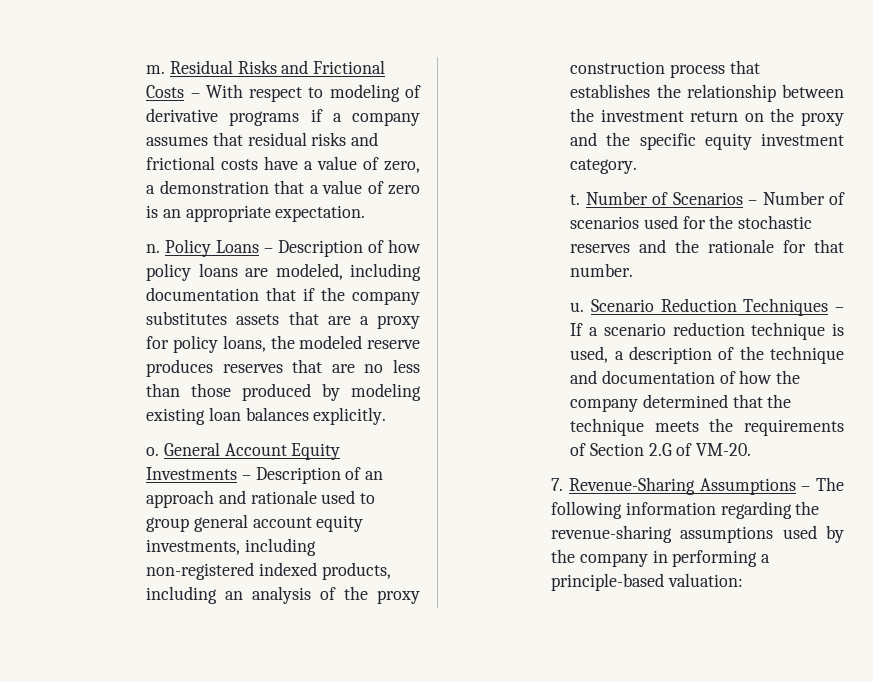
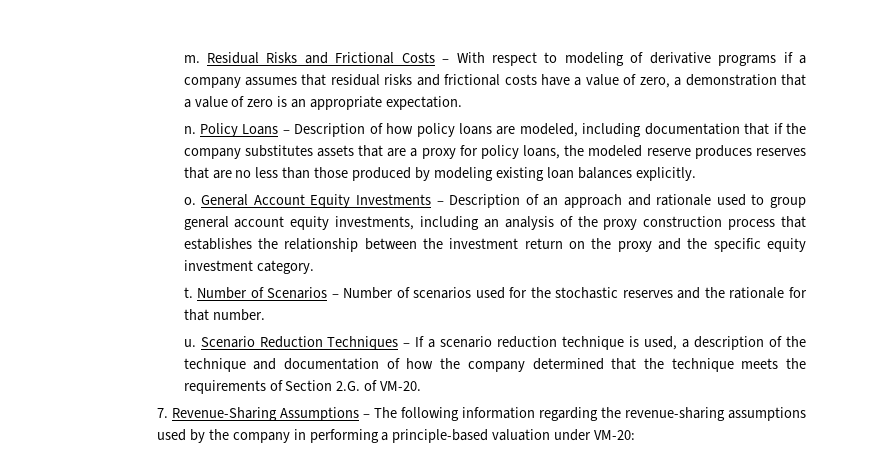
[146,562,391,580] [146,586,218,604] non-registered indexed products, including -> (480, 223) none
[648,443,672,456] 2.G -> [336,381,361,391] 2.G.
[667,573,743,587] valuation: -> [492,429,636,441] valuation under VM-20:

